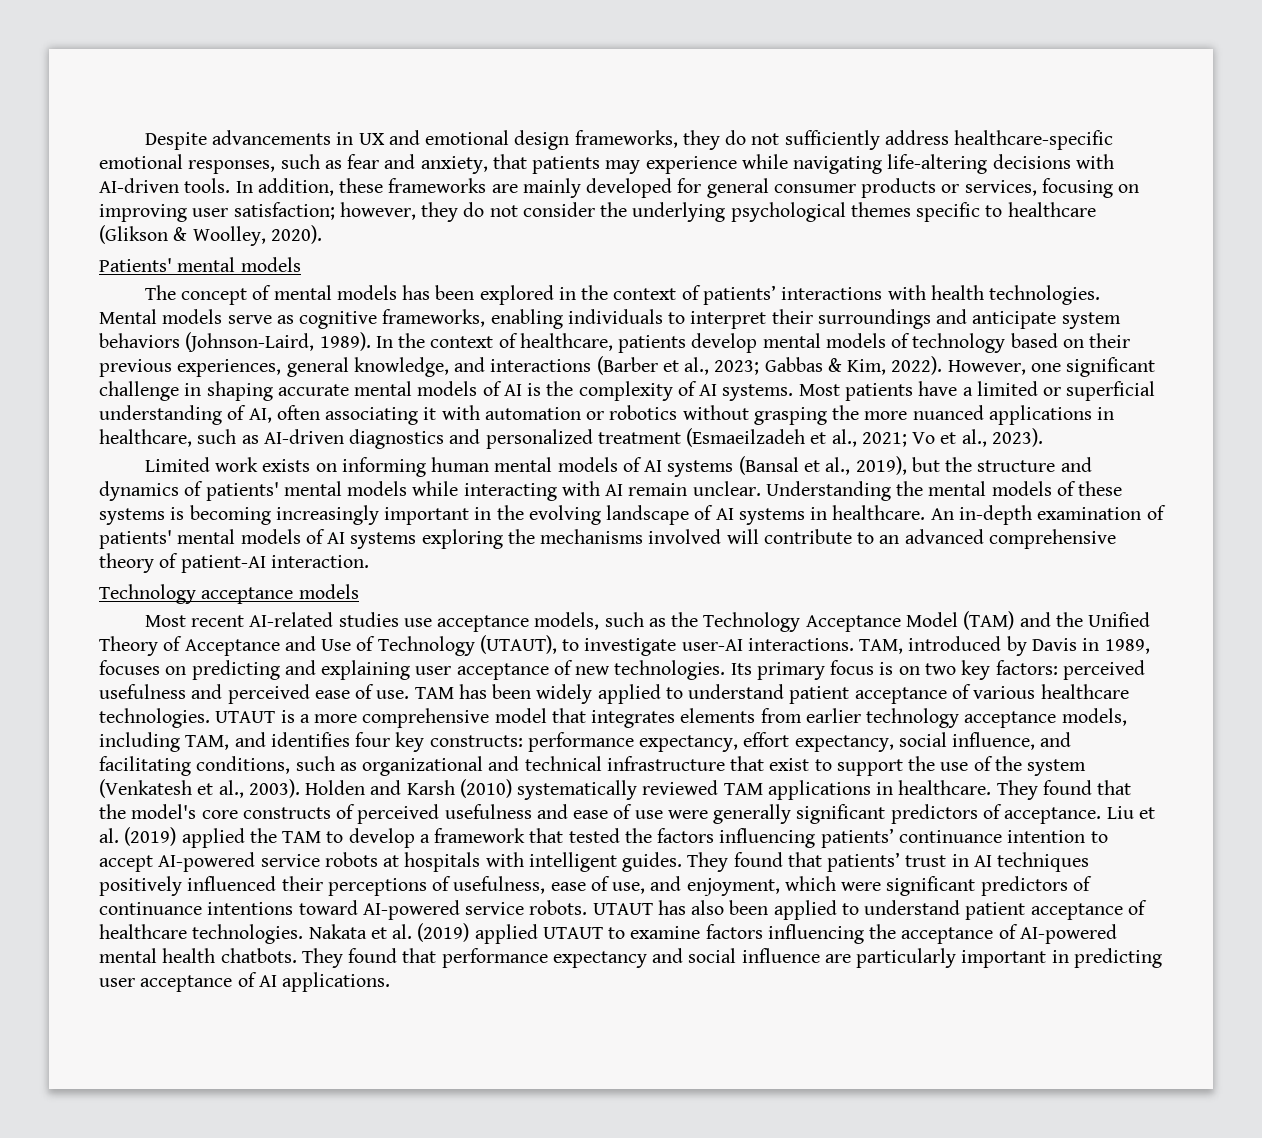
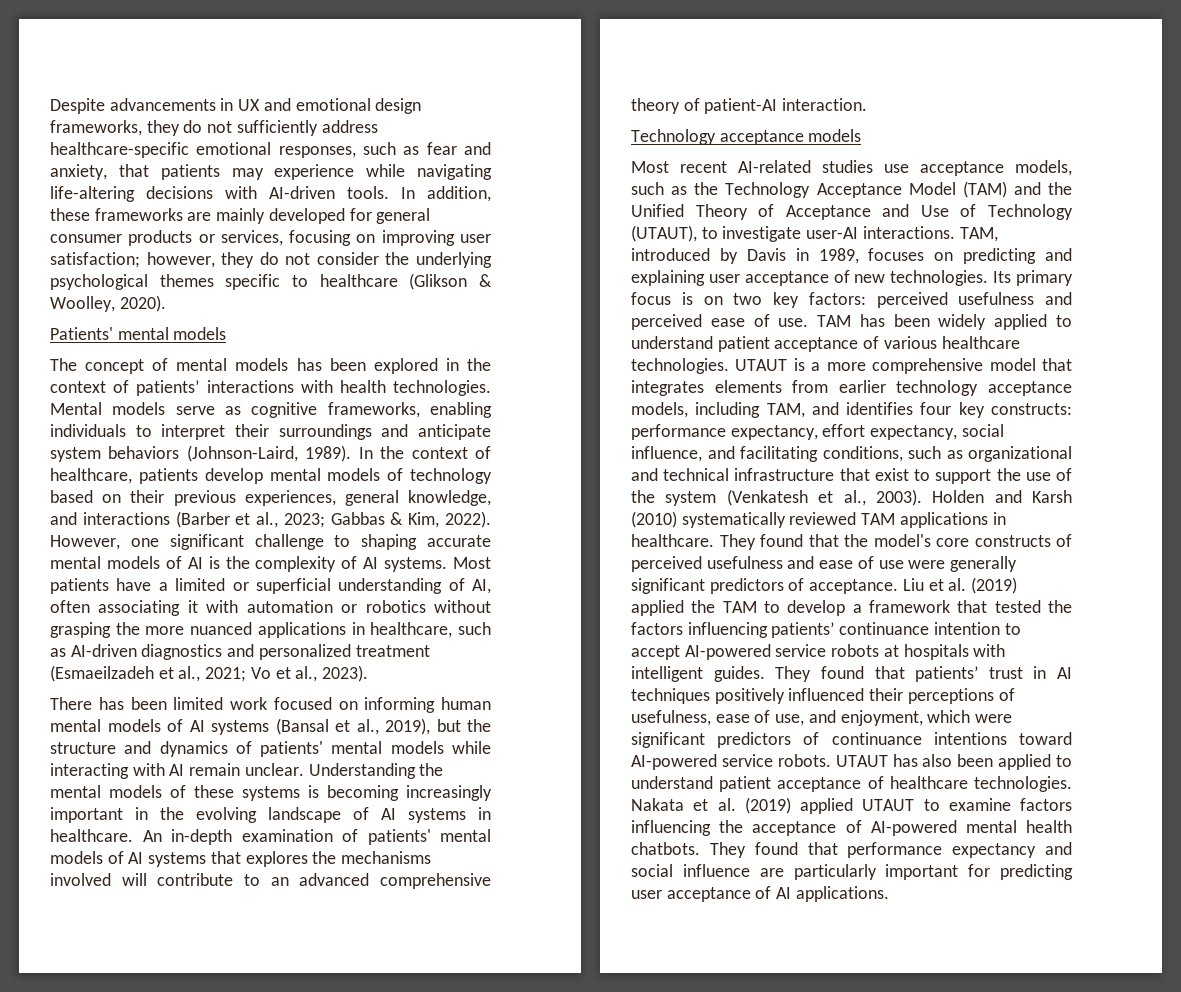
[184,383,202,396] in -> [334,535,351,547] to
[144,457,311,472] Limited work exists -> [50,697,332,710] There has been limited work focused
[421,529,503,549] exploring -> [210,851,308,867] that explores
[1051,950,1069,963] in -> [968,864,991,877] for

